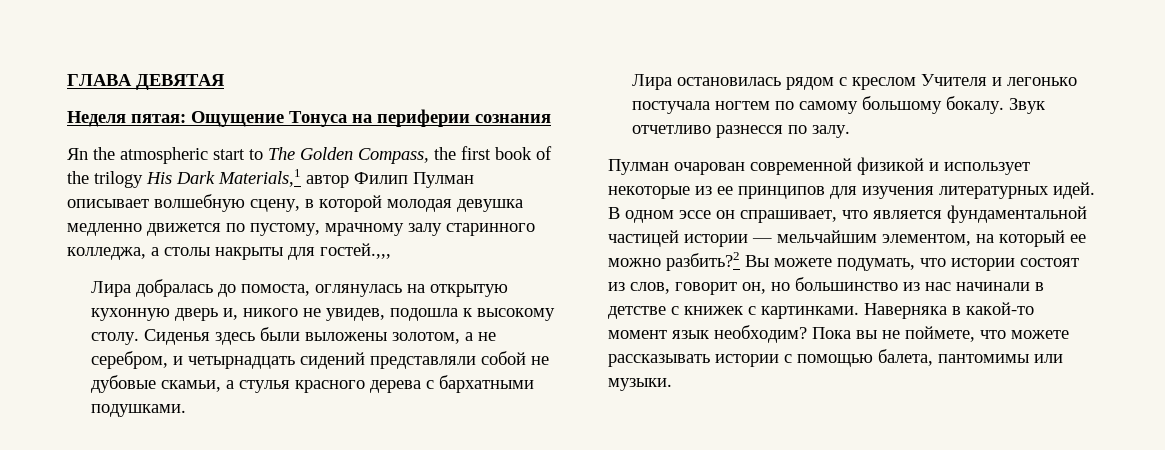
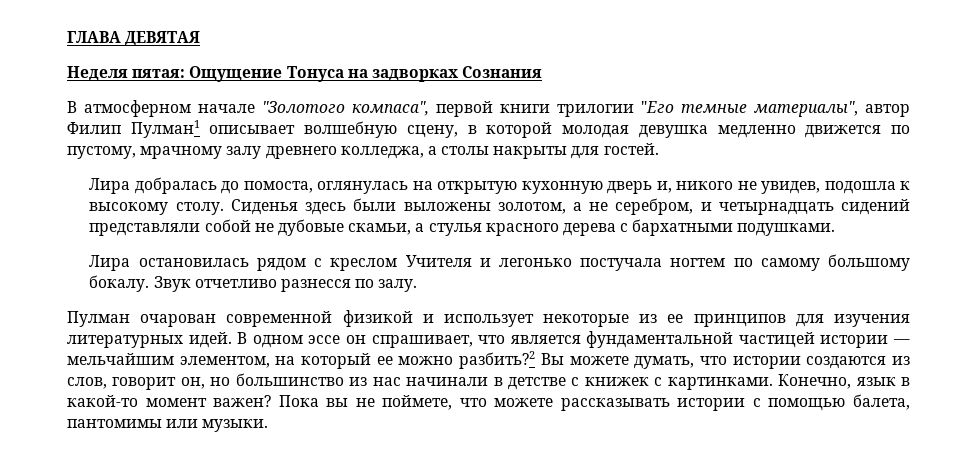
[377,109,551,127] [67,146,552,164] [67,169,301,188] периферии сознания // Яn the atmospheric start to The Golden Compass, the first book of the trilogy His Dark Materials,1 -> [371,66,543,82] [67,100,858,117] задворках Сознания // В атмосферном начале "Золотого компаса", первой книги трилогии "Его темные материалы",
[413,172,474,188] Пулман -> [130,120,200,138] Пулман1
[446,223,535,236] старинного -> [265,146,337,159] древнего
[320,243,391,259] гостей.,,, -> [603,143,659,155] гостей.
[837,258,915,271] подумать, -> [634,356,695,369] думать,
[1020,258,1079,267] состоят -> [806,356,887,369] создаются
[864,303,947,319] Наверняка -> [778,374,896,389] Конечно, язык
[672,325,807,343] язык необходим? -> [213,395,272,407] важен?

